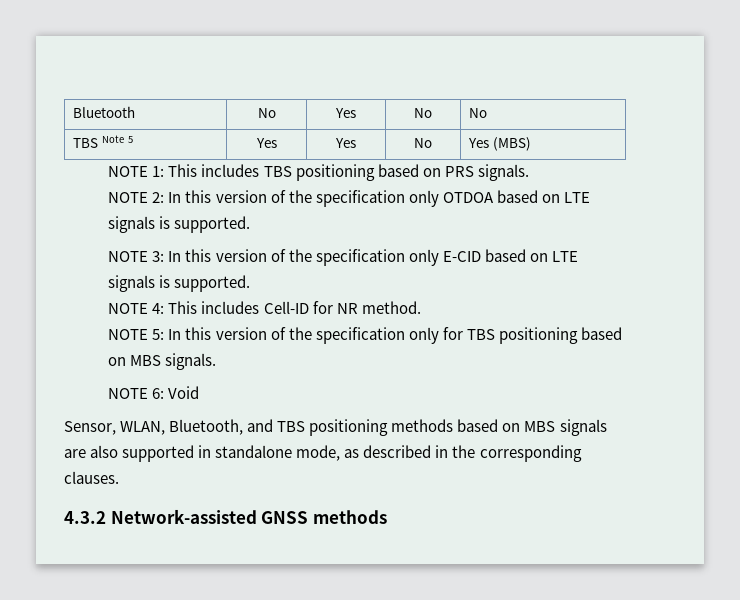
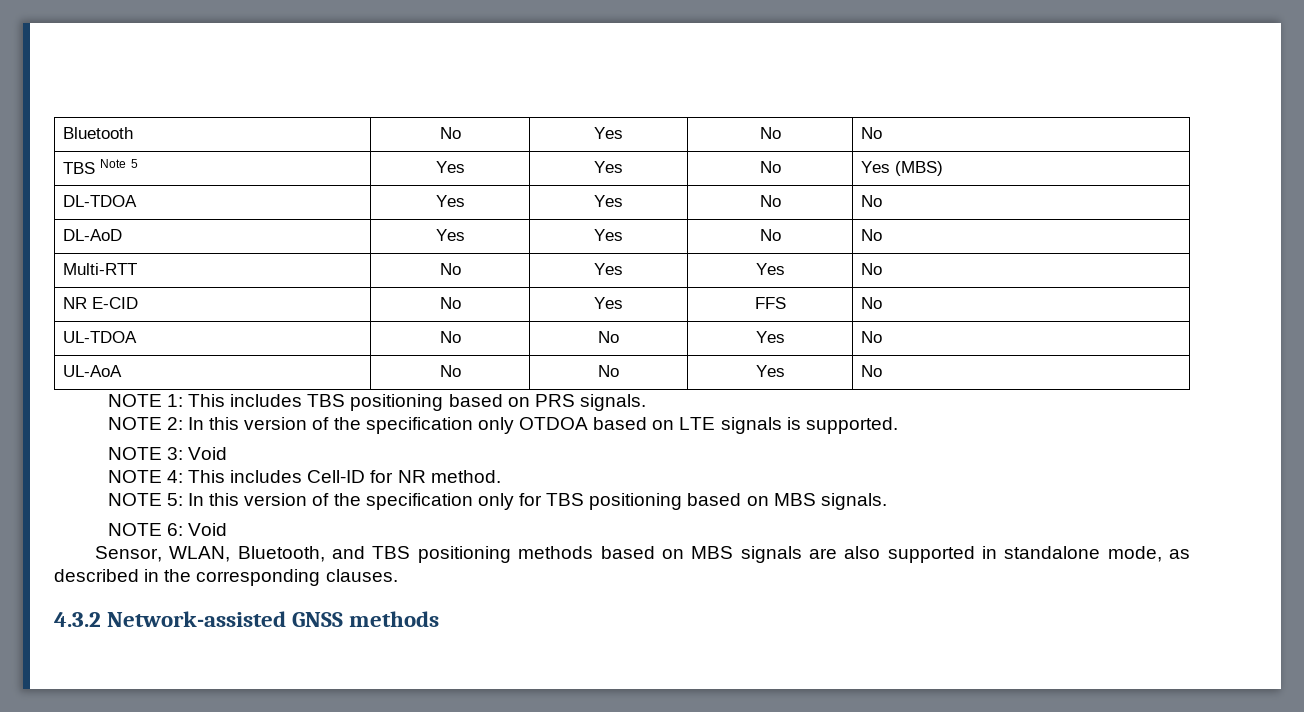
(531, 144) none -> [62,195,137,207] [435,195,465,207] [594,195,623,207] [759,195,781,207] [860,195,882,207] [62,229,122,241] [435,229,465,241] [594,229,623,241] [759,229,781,241] [860,229,882,241] [62,263,137,275] [439,263,461,275] [594,263,623,275] [755,263,785,275] [860,263,882,275] [62,297,138,309] [439,297,461,309] [594,297,623,309] [754,297,786,309] [860,297,882,309] [62,331,137,343] [439,331,461,343] [598,331,619,343] [755,331,785,343] [860,331,882,343] [62,365,122,377] [439,365,461,377] [598,365,619,377] [755,365,785,377] [860,365,882,377] // DL-TDOA | Yes | Yes | No | No // DL-AoD | Yes | Yes | No | No // Multi-RTT | No | Yes | Yes | No // NR E-CID | No | Yes | FFS | No // UL-TDOA | No | No | Yes | No // UL-AoA | No | No | Yes | No
[168,249,578,266] [108,275,251,292] In this version of the specification only E-CID based on LTE signals is supported. -> [188,447,228,460] Void

